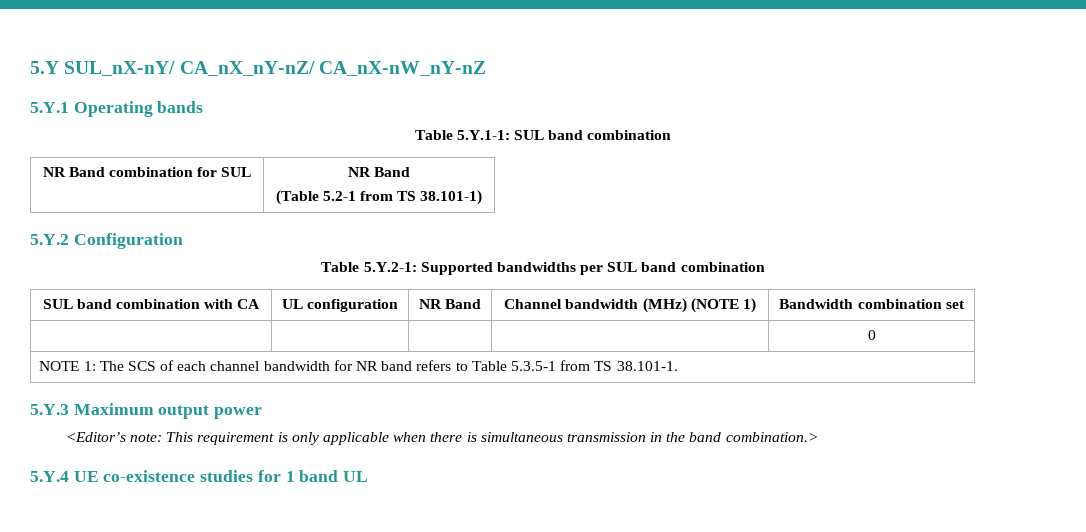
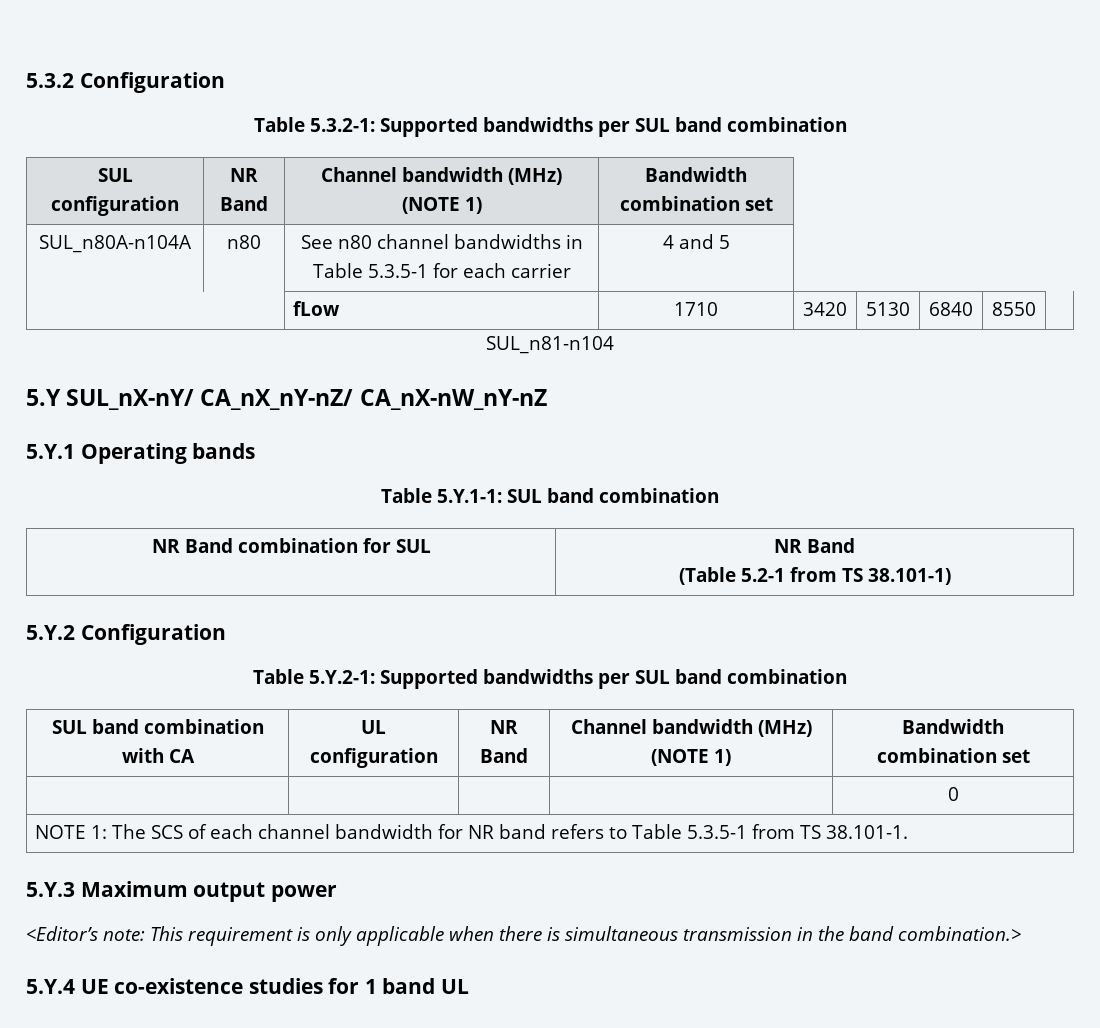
(30, 67) none -> [26,72,225,93] [253,117,847,137] [97,168,133,182] [51,196,179,216] [230,168,258,182] [220,196,268,211] [321,167,562,185] [401,197,482,214] [645,167,747,182] [619,196,773,211] [39,235,192,253] [227,235,261,249] [300,234,583,249] [312,263,571,278] [662,234,730,249] [292,301,340,316] [674,302,718,316] [803,302,847,316] [866,302,910,316] [929,302,973,316] [992,302,1036,316] [486,336,614,354] 5.3.2 Configuration // Table 5.3.2-1: Supported bandwidths per SUL band combination // SUL configuration | NR Band | Channel bandwidth (MHz) (NOTE 1) | Bandwidth combination set // SUL_n80A-n104A | n80 | See n80 channel bandwidths in Table 5.3.5-1 for each carrier | 4 and 5 // | fLow | 1710 | 3420 | 5130 | 6840 | 8550 | // SUL_n81-n104 //

